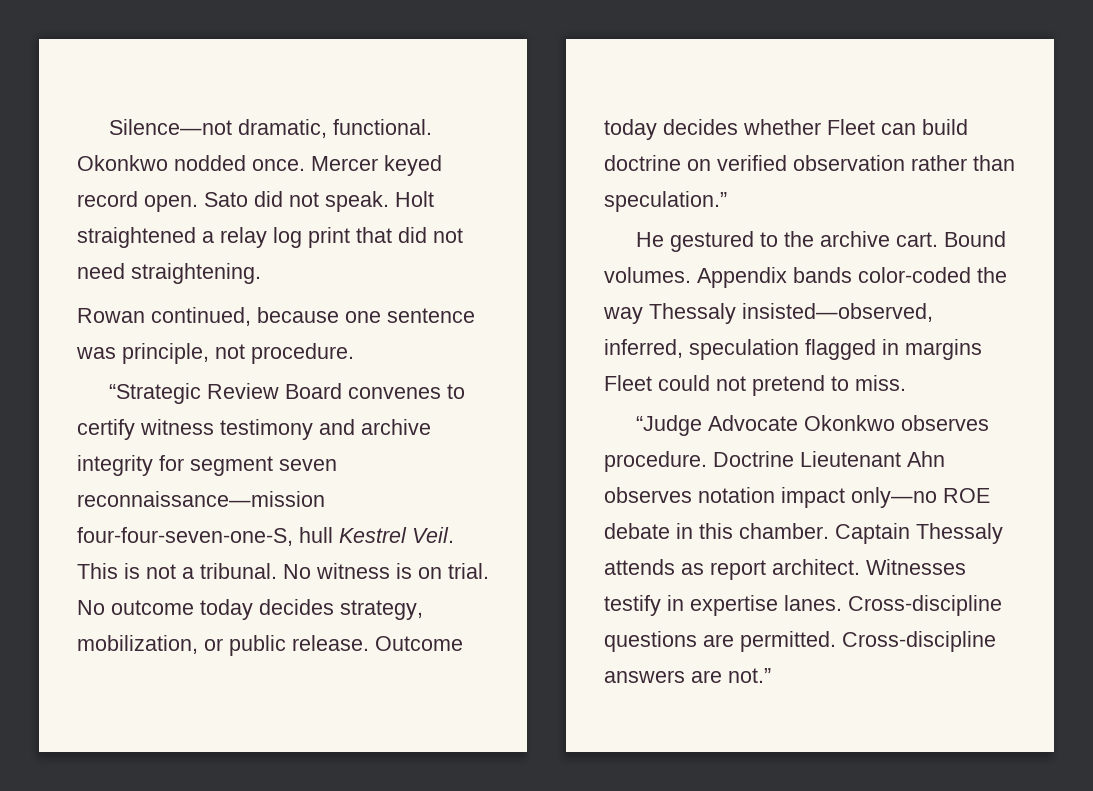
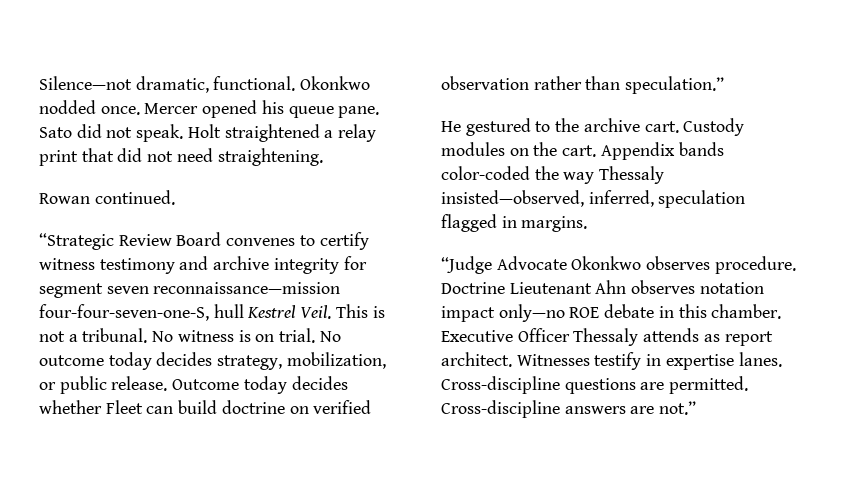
[384,155,442,176] [77,191,198,212] keyed record open. -> [202,100,380,118] opened his queue pane.
[273,227,302,248] log -> (377, 133) none
[151,307,475,326] [76,343,354,364] continued, because one sentence was principle, not procedure. -> [94,190,175,205] continued.
[944,231,1007,247] [604,267,691,283] Bound volumes. -> [683,118,745,136] [441,142,597,157] Custody modules on the cart.
[905,339,982,360] [604,375,906,396] margins Fleet could not pretend to miss. -> [521,216,588,232] margins.
[835,523,910,544] Captain -> [441,328,570,342] Executive Officer

